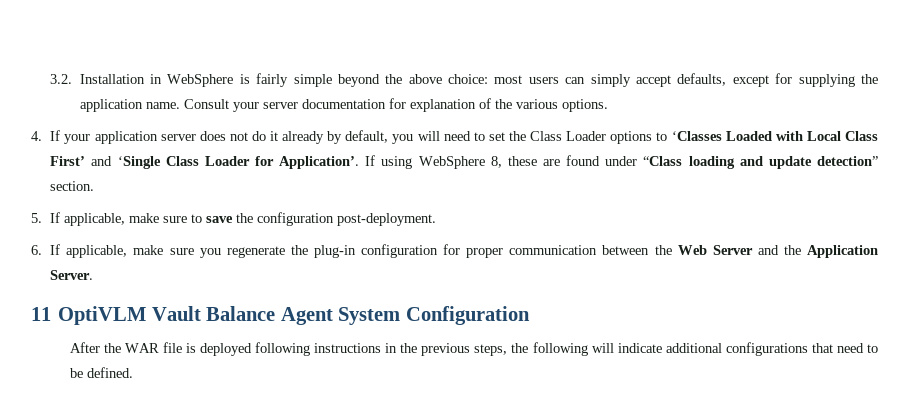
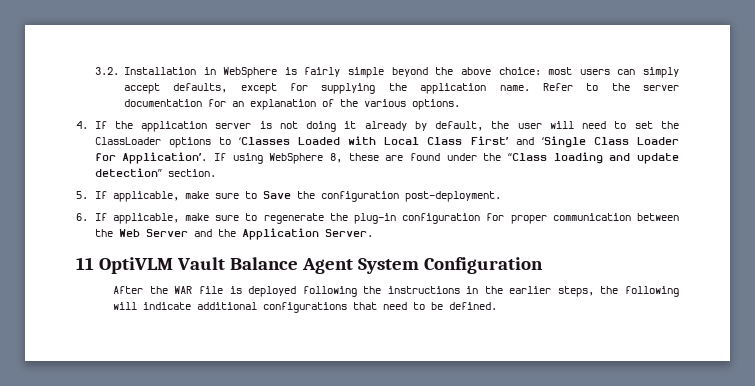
[183,99,259,112] Consult your -> [542,83,630,91] Refer to the
(406, 103) none -> [231,101,244,107] an
[64,134,91,144] your -> [114,121,133,129] the
[199,131,266,141] does not do -> [259,121,337,132] is not doing
[392,134,414,144] you -> [491,121,542,129] the user
[530,131,607,141] Class Loader -> [94,137,161,145] ClassLoader
(638, 161) none -> [483,153,502,161] the
[206,216,234,223] save -> [262,191,291,199] Save
[199,248,221,258] you -> [245,213,258,221] to
(311, 349) none -> [363,286,382,294] the
[421,343,471,356] previous -> [509,286,552,294] earlier

